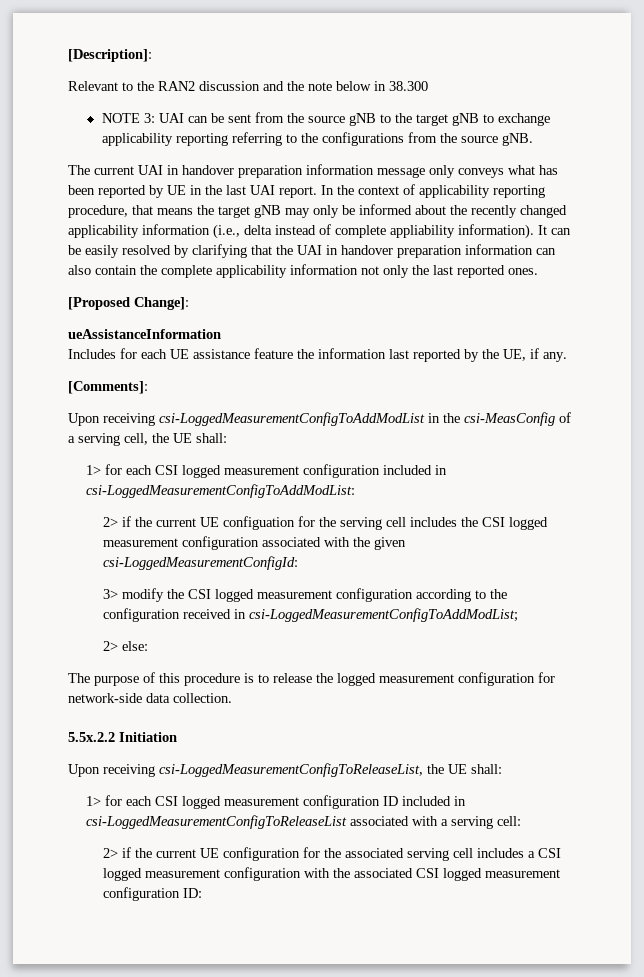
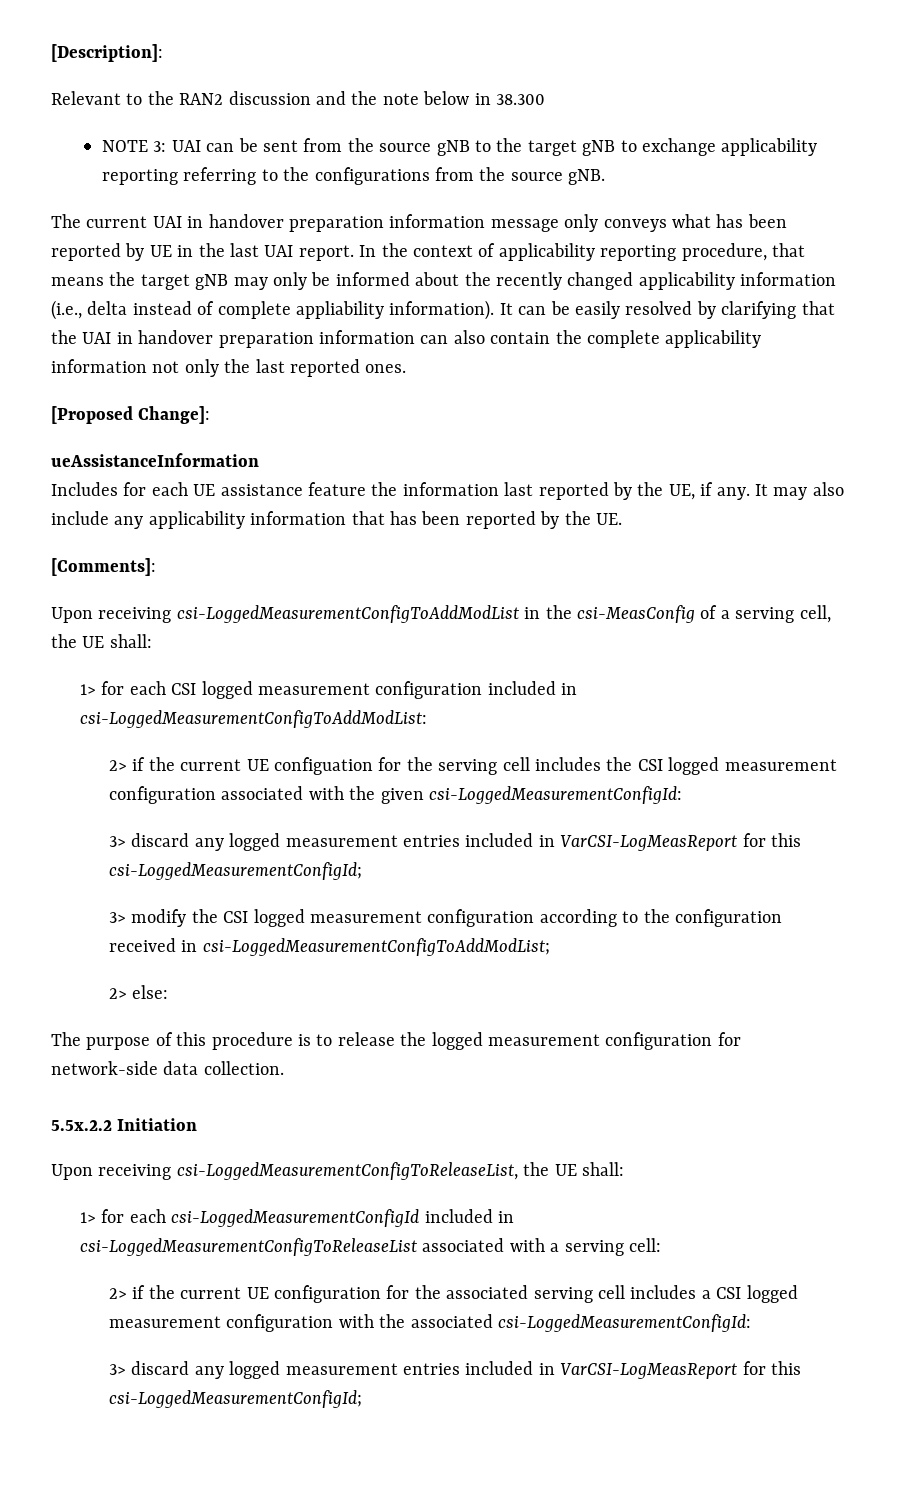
(567, 357) none -> [754,482,844,500] [51,511,622,529] It may also include any applicability information that has been reported by the UE.
(299, 563) none -> [108,833,801,851] [108,862,362,880] // 3> discard any logged measurement entries included in VarCSI-LogMeasReport for this csi-LoggedMeasurementConfigId;
[154,795,398,809] CSI logged measurement configuration ID -> [171,1209,420,1227] csi-LoggedMeasurementConfigId
[416,868,561,881] [103,887,203,901] CSI logged measurement configuration ID: -> [497,1314,751,1332] [108,1361,801,1379] [108,1390,362,1408] csi-LoggedMeasurementConfigId: // 3> discard any logged measurement entries included in VarCSI-LogMeasReport for this csi-LoggedMeasurementConfigId;

